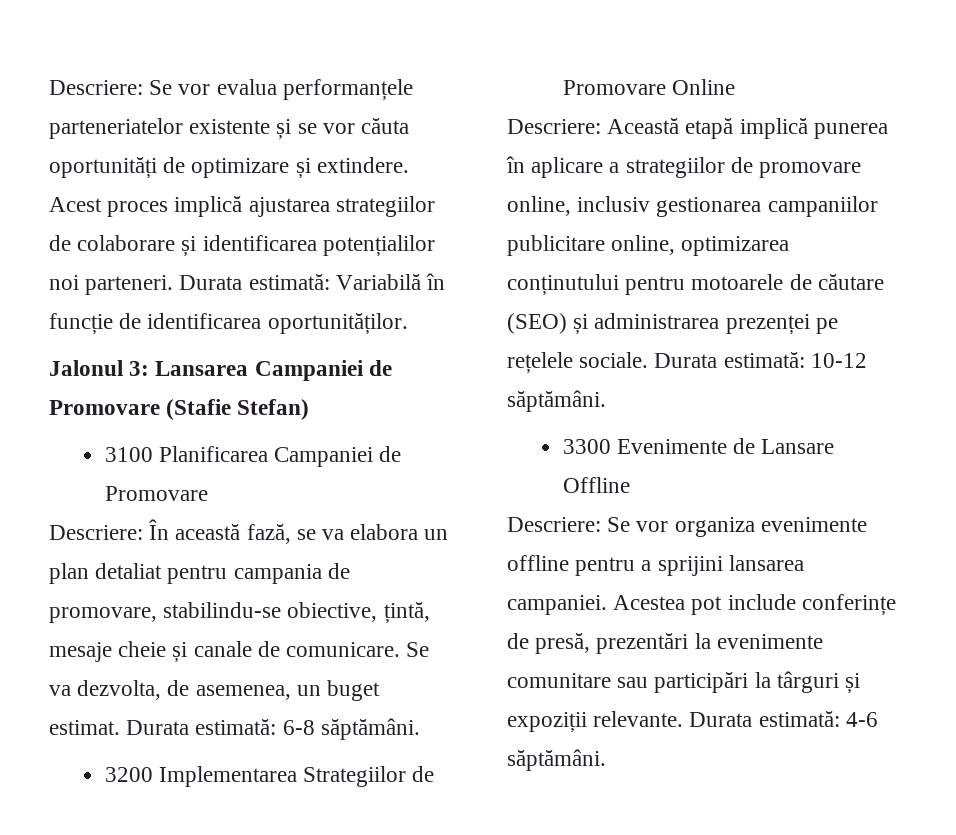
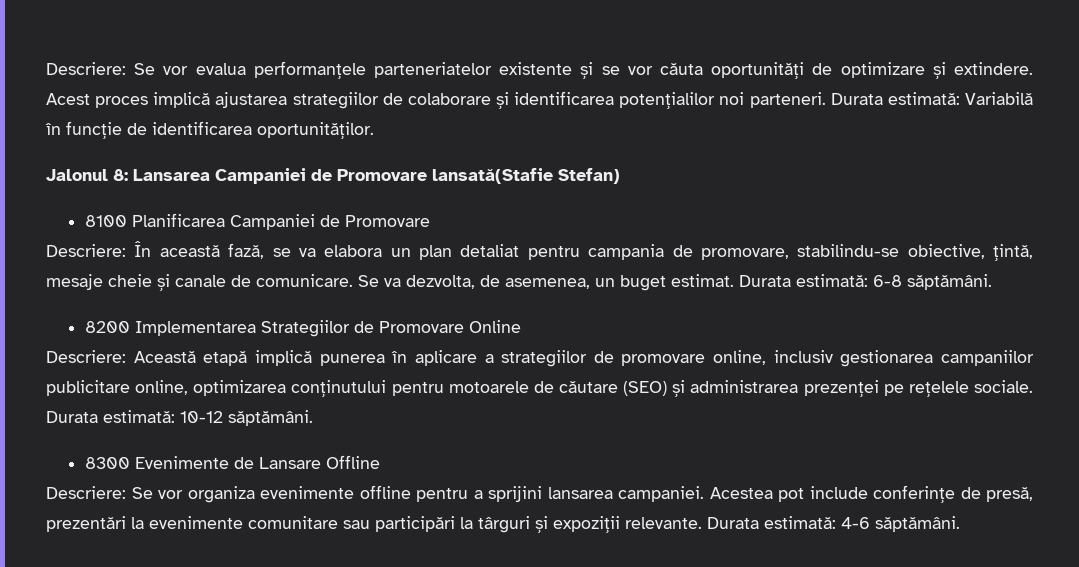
[129,361,150,376] 3: -> [113,169,128,181] 8:
[166,399,232,420] (Stafie -> [432,168,553,184] lansată(Stafie
[104,447,153,462] 3100 -> [84,215,127,227] 8100
[104,767,153,782] 3200 -> [84,321,130,333] 8200
[562,439,611,454] 3300 -> [84,457,130,469] 8300

